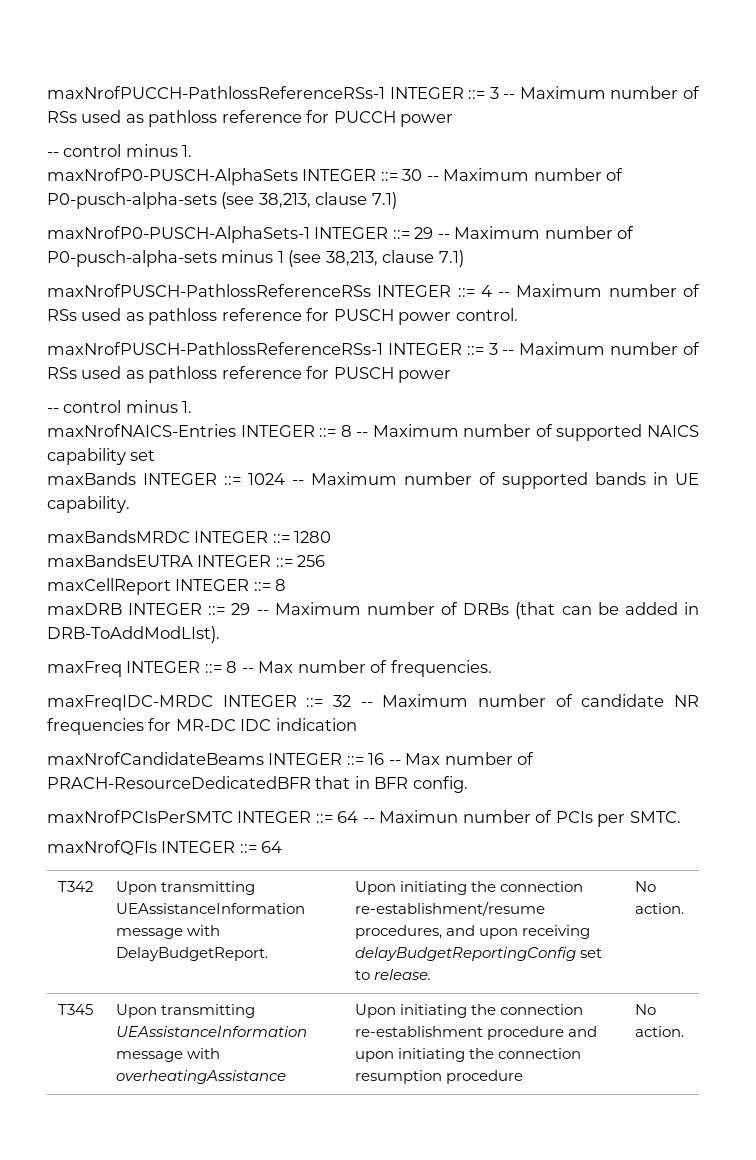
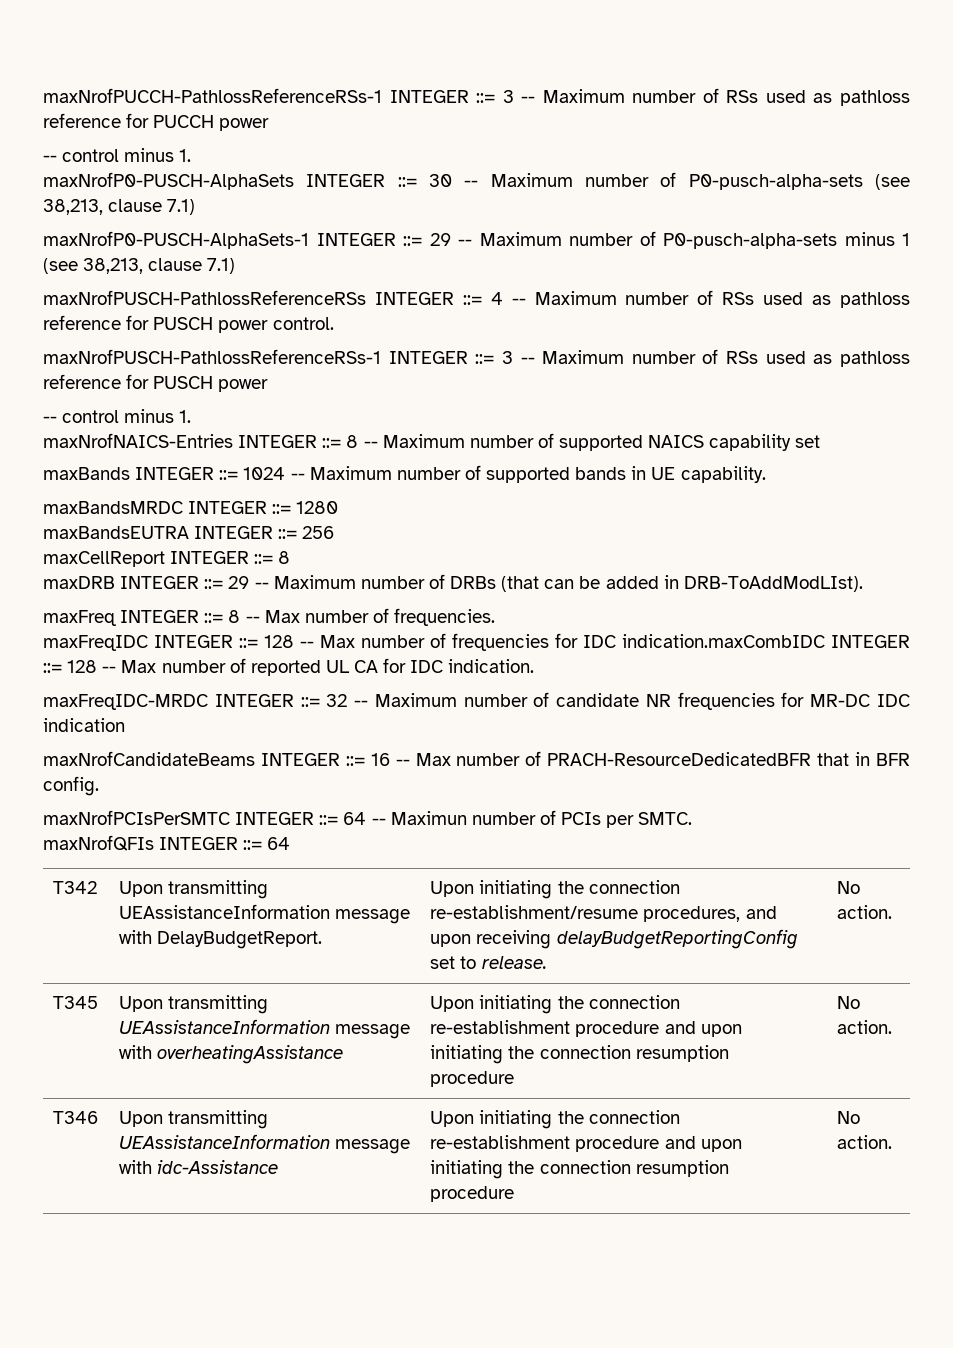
(492, 668) none -> [43,633,910,651] [43,658,535,676] // maxFreqIDC INTEGER ::= 128 -- Max number of frequencies for IDC indication.maxCombIDC INTEGER ::= 128 -- Max number of reported UL CA for IDC indication.
(684, 1031) none -> [53,1111,99,1124] [119,1110,269,1129] [119,1134,411,1154] [119,1160,279,1174] [430,1110,680,1129] [430,1135,742,1152] [430,1160,729,1179] [430,1186,515,1202] [837,1111,861,1124] [837,1135,893,1149] // T346 | Upon transmitting UEAssistanceInformation message with idc-Assistance | Upon initiating the connection re-establishment procedure and upon initiating the connection resumption procedure | No action.

